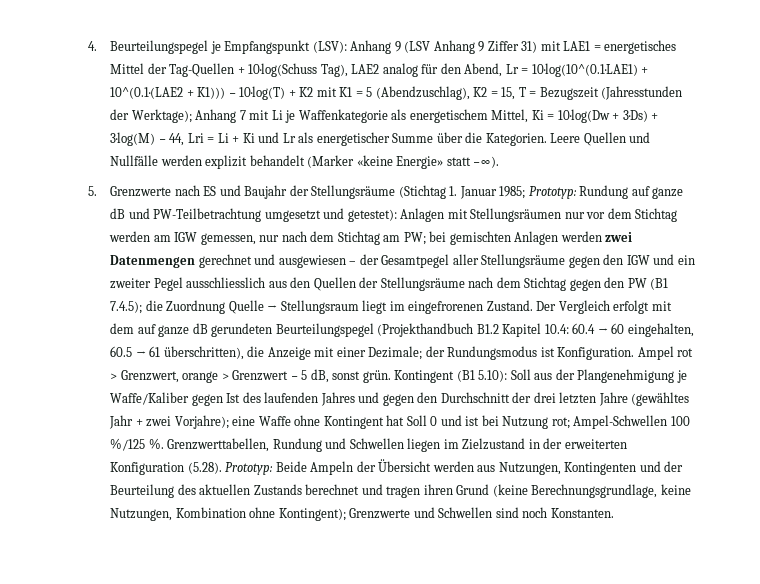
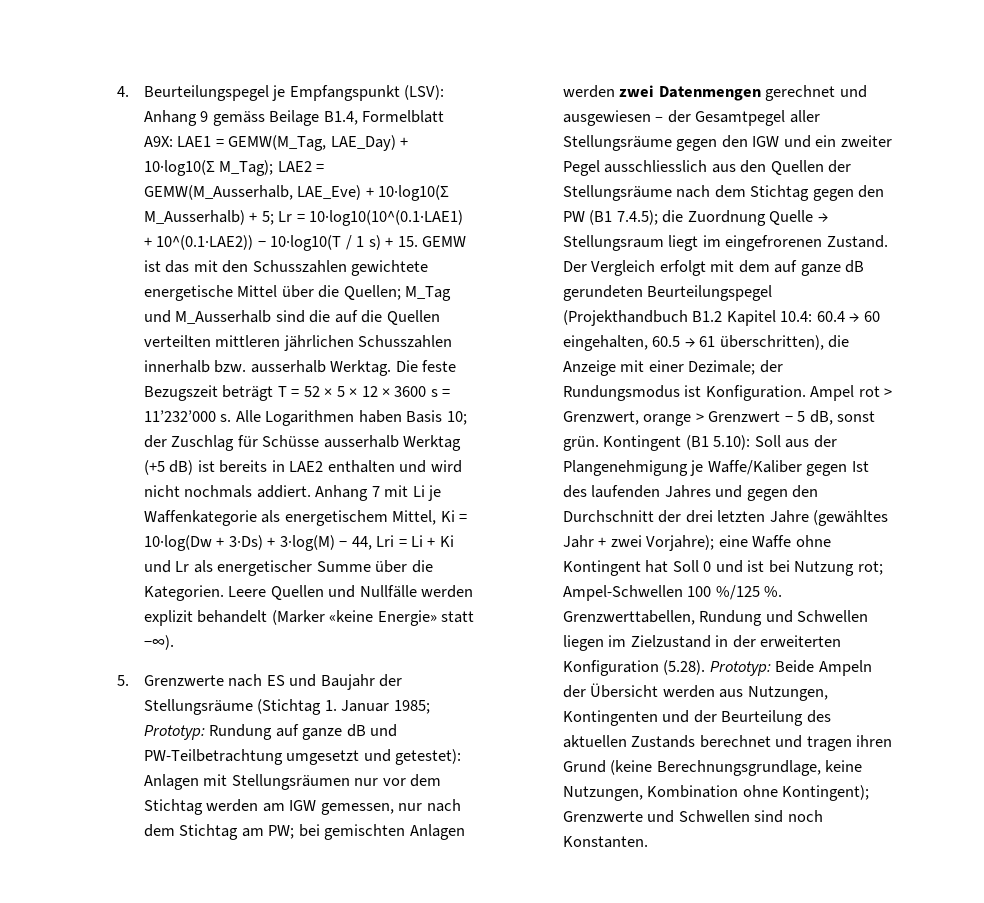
[404,40,677,54] [110,63,649,77] [110,86,683,100] [110,109,192,123] (LSV Anhang 9 Ziffer 31) mit LAE1 = energetisches Mittel der Tag-Quellen + 10·log(Schuss Tag), LAE2 analog für den Abend, Lr = 10·log(10^(0.1·LAE1) + 10^(0.1·(LAE2 + K1))) − 10·log(T) + K2 mit K1 = 5 (Abendzuschlag), K2 = 15, T = Bezugszeit (Jahresstunden der Werktage); -> [212,110,445,126] [143,135,409,151] [143,160,325,176] [143,185,450,201] [143,210,464,226] [143,235,466,251] [143,260,429,276] [143,285,452,301] [143,310,440,325] [143,335,453,351] [143,360,457,376] [143,385,451,401] [143,410,467,426] [143,435,462,451] [143,460,462,475] [143,485,311,498] gemäss Beilage B1.4, Formelblatt A9X: LAE1 = GEMW(M_Tag, LAE_Day) + 10·log10(Σ M_Tag); LAE2 = GEMW(M_Ausserhalb, LAE_Eve) + 10·log10(Σ M_Ausserhalb) + 5; Lr = 10·log10(10^(0.1·LAE1) + 10^(0.1·LAE2)) − 10·log10(T / 1 s) + 15. GEMW ist das mit den Schusszahlen gewichtete energetische Mittel über die Quellen; M_Tag und M_Ausserhalb sind die auf die Quellen verteilten mittleren jährlichen Schusszahlen innerhalb bzw. ausserhalb Werktag. Die feste Bezugszeit beträgt T = 52 × 5 × 12 × 3600 s = 11’232’000 s. Alle Logarithmen haben Basis 10; der Zuschlag für Schüsse ausserhalb Werktag (+5 dB) ist bereits in LAE2 enthalten und wird nicht nochmals addiert.

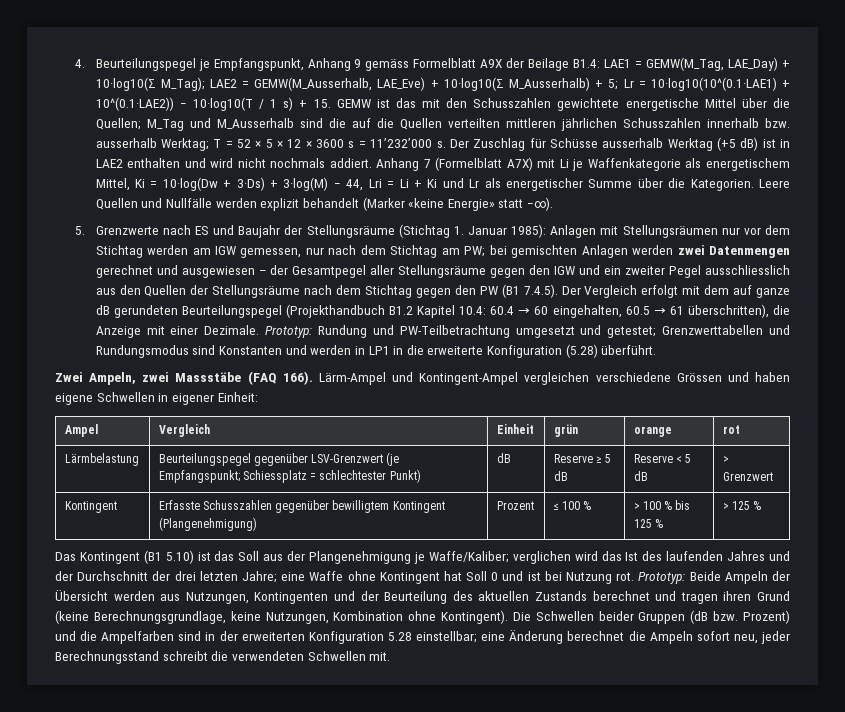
[289,85,445,101] Empfangspunkt (LSV): -> [213,58,304,71] Empfangspunkt,
[269,110,445,126] [143,136,173,147] Beilage B1.4, Formelblatt A9X: -> [413,58,601,71] Formelblatt A9X der Beilage B1.4:
[330,360,457,376] [143,385,274,401] Werktag. Die feste Bezugszeit beträgt -> [160,138,209,151] Werktag;
[235,410,467,426] [143,435,167,448] Alle Logarithmen haben Basis 10; der -> [449,139,469,148] Der
[219,460,268,473] bereits -> (776, 143) none
(380, 491) none -> [435,157,533,171] (Formelblatt A7X)
[393,700,430,714] [143,724,398,740] [143,749,462,765] 1985; Prototyp: Rundung auf ganze dB und PW-Teilbetrachtung umgesetzt und getestet): -> [511,224,547,238] 1985):
[616,210,828,226] [562,235,888,251] 7.4.5); die Zuordnung Quelle → Stellungsraum liegt im eingefrorenen Zustand. -> [523,284,558,298] 7.4.5).
[688,360,783,375] [562,385,893,401] [562,410,876,426] [562,435,751,451] Dezimale; der Rundungsmodus ist Konfiguration. Ampel rot > Grenzwert, orange > Grenzwert − 5 dB, sonst grün. Kontingent (B1 5.10): -> [204,325,790,338] [95,344,657,358] [55,371,791,385] [55,392,258,405] [64,424,98,437] [158,424,210,437] [496,424,534,434] [553,424,578,437] [633,426,672,437] [722,425,740,434] [64,453,139,466] [158,452,400,466] [158,469,421,483] [496,453,511,463] [553,454,612,463] [553,471,568,481] [633,454,692,463] [633,471,648,481] [722,456,729,463] [722,472,773,481] [64,501,117,513] [158,500,445,513] [158,517,257,531] [496,501,534,510] [553,501,592,510] [633,500,691,510] [633,519,663,528] [722,501,762,510] [55,550,235,564] Dezimale. Prototyp: Rundung und PW-Teilbetrachtung umgesetzt und getestet; Grenzwerttabellen und Rundungsmodus sind Konstanten und werden in LP1 in die erweiterte Konfiguration (5.28) überführt. // Zwei Ampeln, zwei Massstäbe (FAQ 166). Lärm-Ampel und Kontingent-Ampel vergleichen verschiedene Grössen und haben eigene Schwellen in eigener Einheit: // Ampel | Vergleich | Einheit | grün | orange | rot // Lärmbelastung | Beurteilungspegel gegenüber LSV-Grenzwert (je Empfangspunkt; Schiessplatz = schlechtester Punkt) | dB | Reserve ≥ 5 dB | Reserve < 5 dB | > Grenzwert // Kontingent | Erfasste Schusszahlen gegenüber bewilligtem Kontingent (Plangenehmigung) | Prozent | ≤ 100 % | > 100 % bis 125 % | > 125 % // Das Kontingent (B1 5.10) ist das
[707,460,848,476] Waffe/Kaliber gegen -> [428,551,622,564] Waffe/Kaliber; verglichen wird das
[746,485,819,501] gegen den -> [55,571,73,581] der
[769,510,889,526] [562,535,715,551] Jahre (gewähltes Jahr + zwei Vorjahre); -> [241,571,277,583] Jahre;
[857,561,883,575] [562,585,783,601] [562,610,869,626] [562,635,842,651] [562,660,706,676] rot; Ampel-Schwellen 100 %/125 %. Grenzwerttabellen, Rundung und Schwellen liegen im Zielzustand in der erweiterten Konfiguration (5.28). -> [616,572,635,581] rot.
[782,785,870,801] [562,810,823,823] [562,836,648,848] Kontingent); Grenzwerte und Schwellen sind noch Konstanten. -> [441,610,790,624] [55,630,791,644] [55,651,391,664] Kontingent). Die Schwellen beider Gruppen (dB bzw. Prozent) und die Ampelfarben sind in der erweiterten Konfiguration 5.28 einstellbar; eine Änderung berechnet die Ampeln sofort neu, jeder Berechnungsstand schreibt die verwendeten Schwellen mit.

